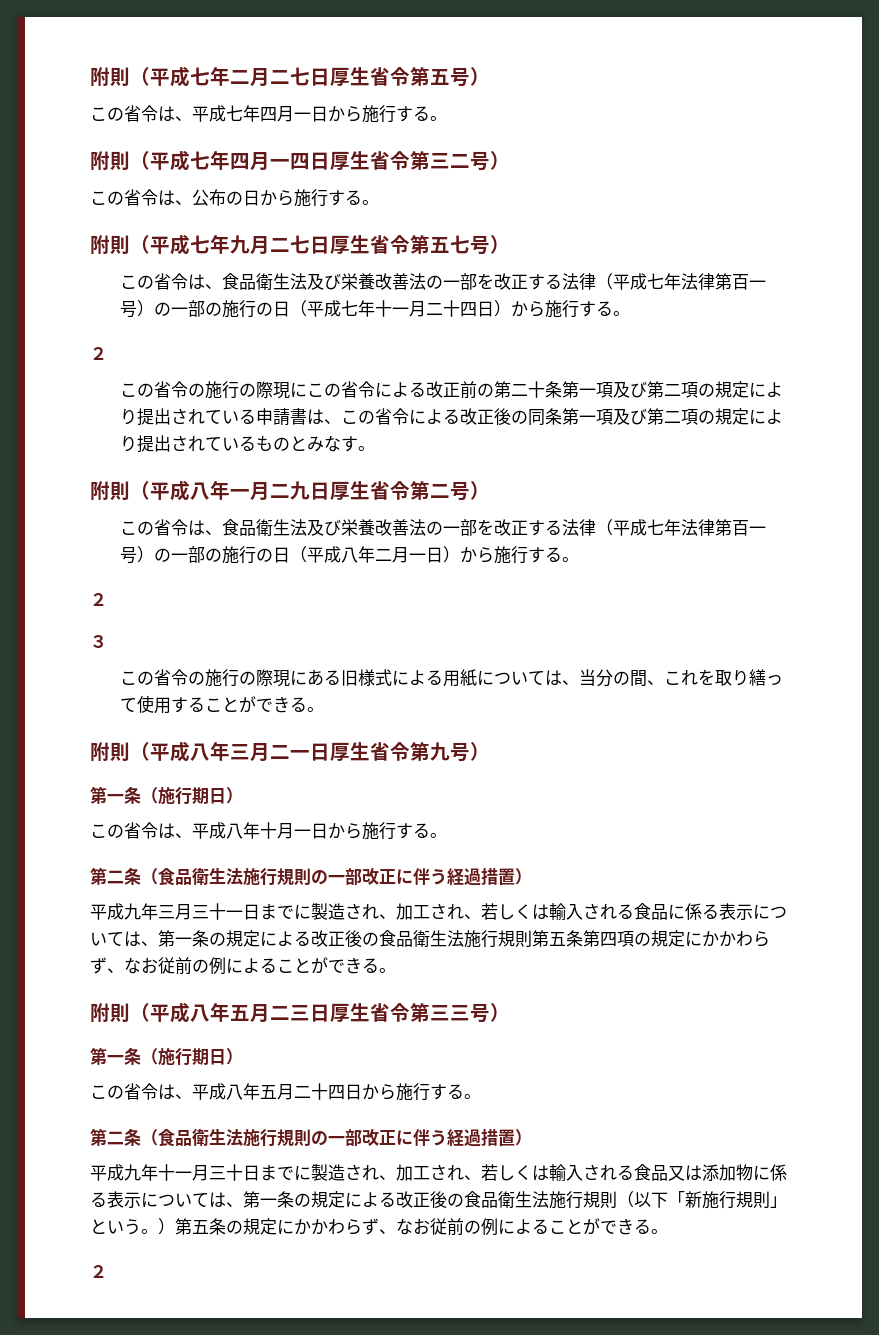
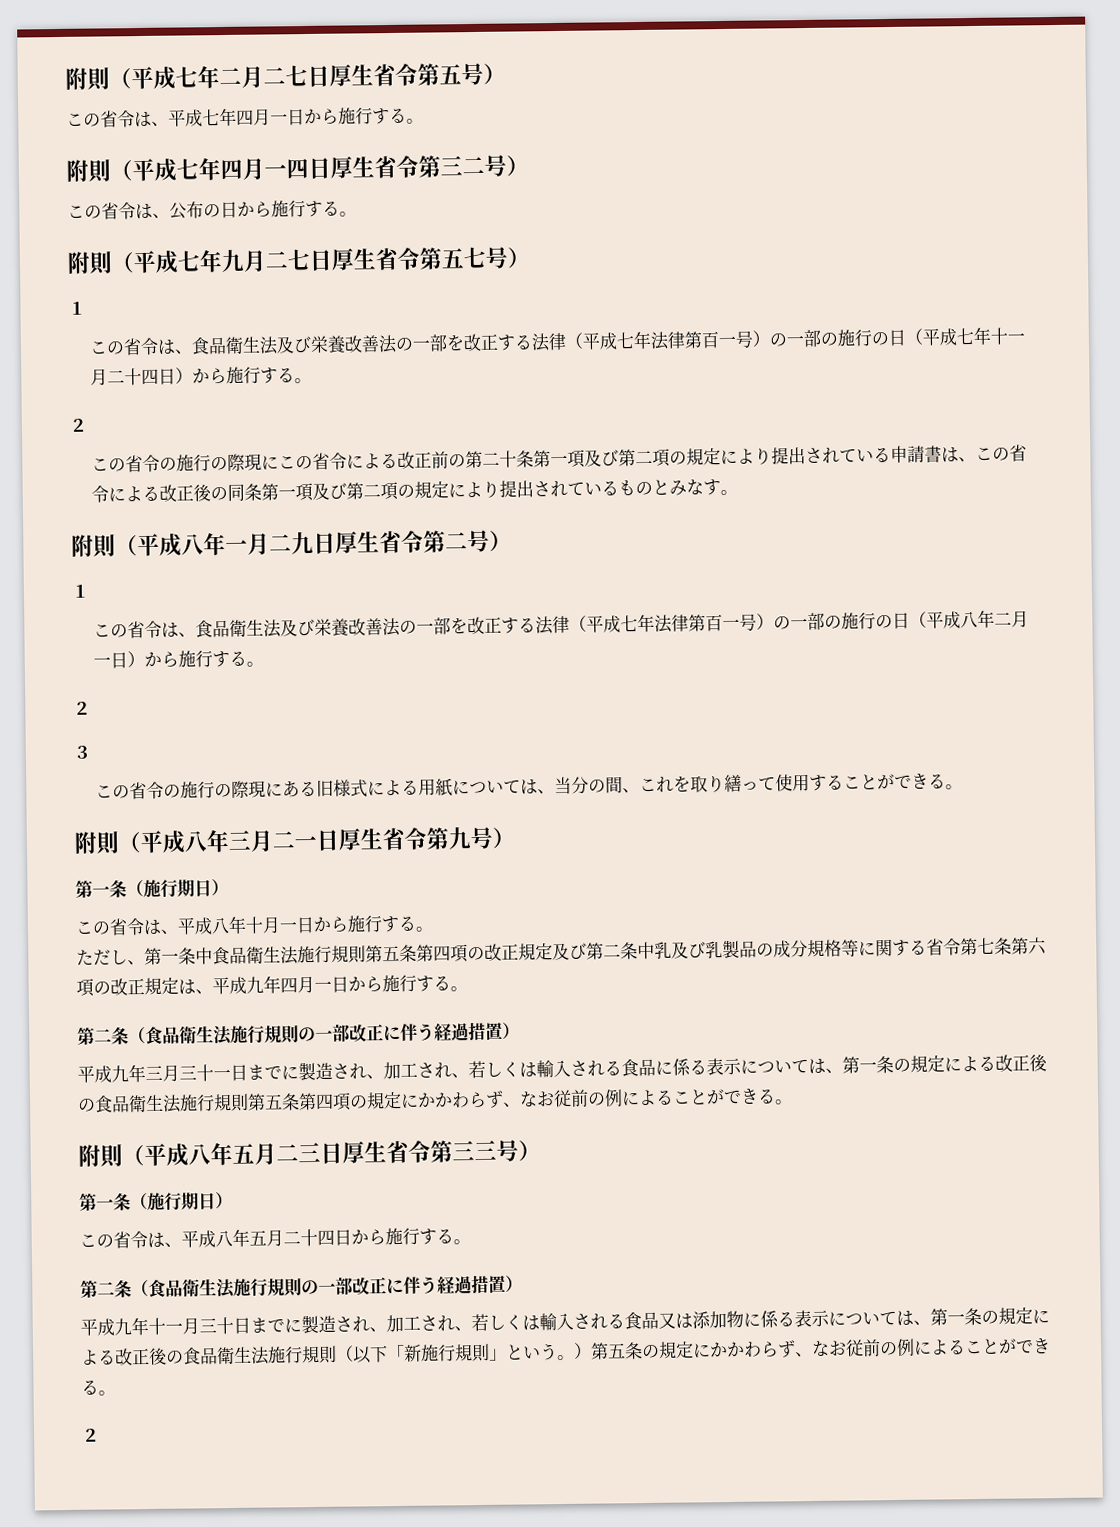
(510, 244) none -> [68,301,86,315] // １
(490, 490) none -> [71,584,89,598] // １
(447, 835) none -> [76,937,1047,966] [76,974,468,997] // ただし、第一条中食品衛生法施行規則第五条第四項の改正規定及び第二条中乳及び乳製品の成分規格等に関する省令第七条第六項の改正規定は、平成九年四月一日から施行する。

